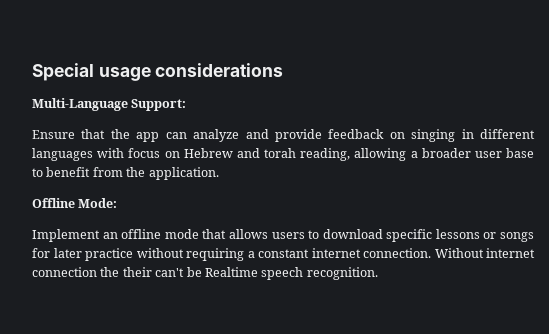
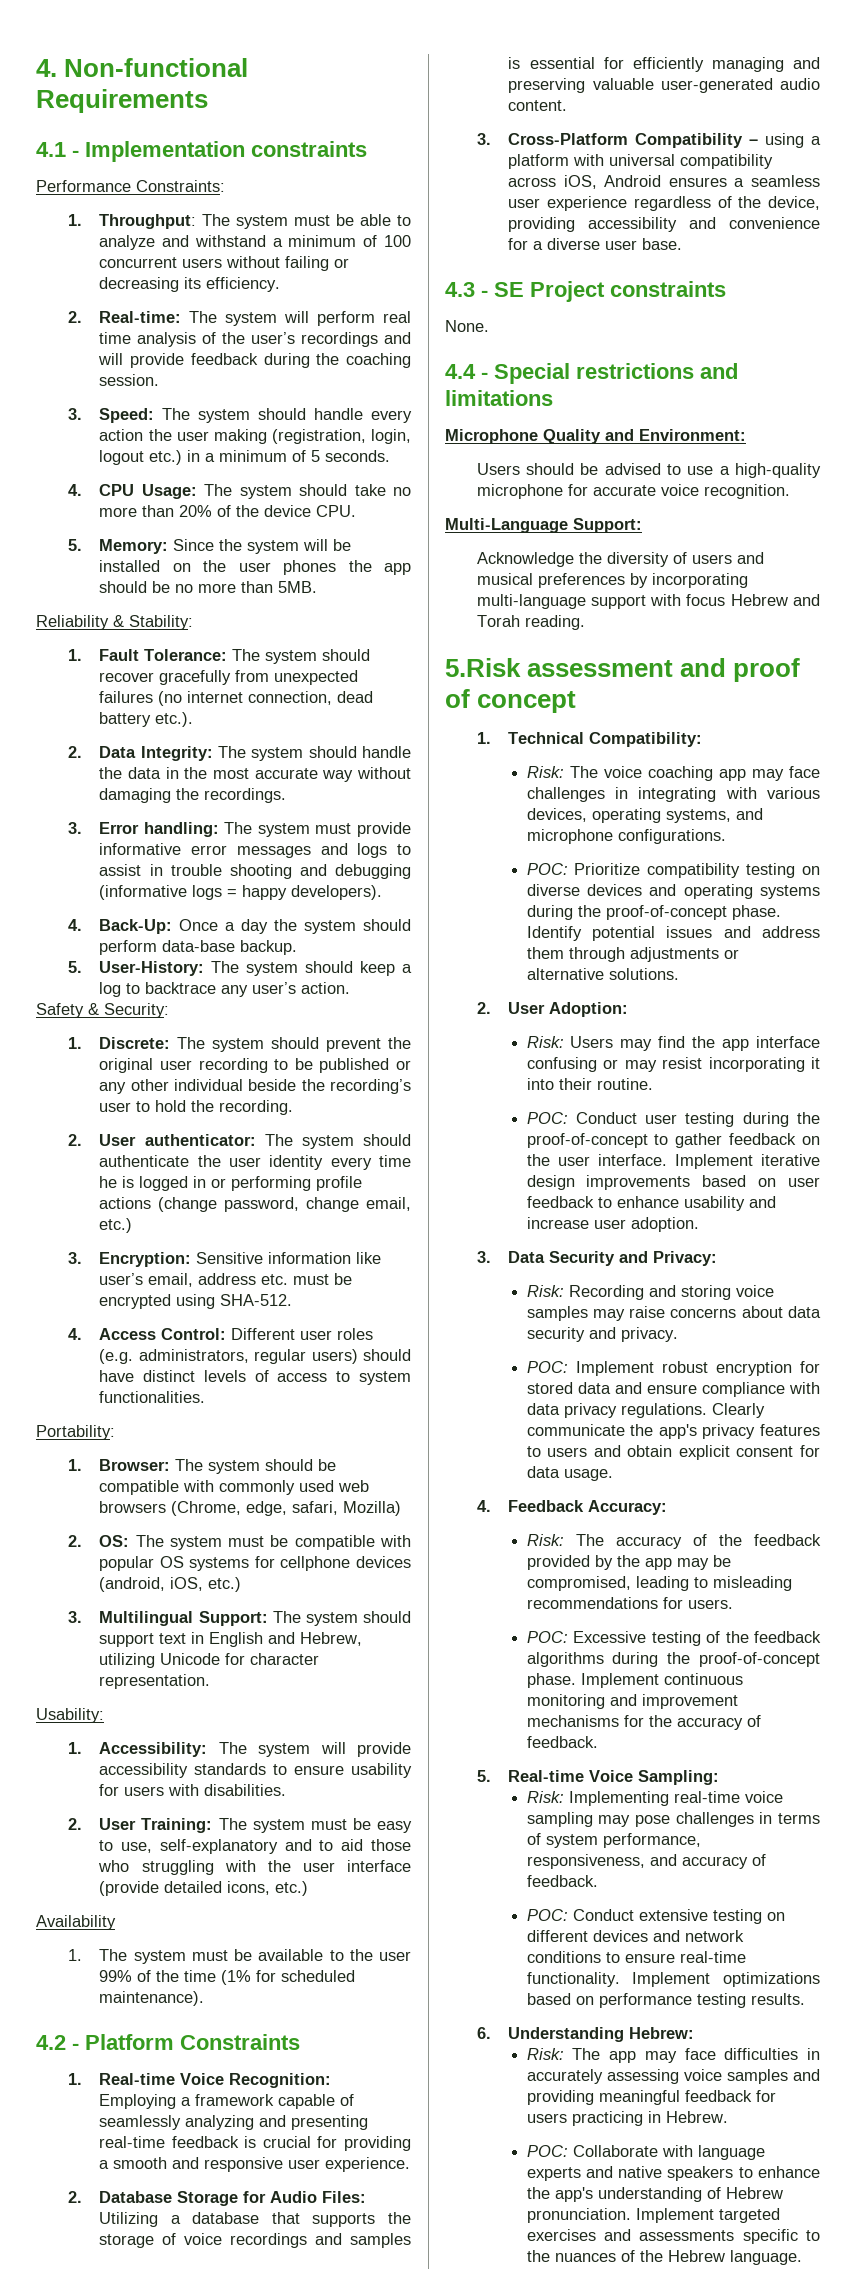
[32,63,284,81] [32,98,187,111] [32,129,535,142] [32,148,535,161] [32,167,219,180] [32,198,118,208] [32,229,534,242] [32,248,535,261] [32,267,378,280] Special usage considerations // Multi-Language Support: // Ensure that the app can analyze and provide feedback on singing in different languages with focus on Hebrew and torah reading, allowing a broader user base to benefit from the application. // Offline Mode: // Implement an offline mode that allows users to download specific lessons or songs for later practice without requiring a constant internet connection. Without internet connection the their can't be Realtime speech recognition. -> [36,58,249,77] [36,89,208,113] [36,141,367,162] [36,180,225,192] [67,214,412,229] [99,235,411,250] [99,256,350,271] [99,277,281,292] [67,311,411,326] [99,332,411,347] [98,353,411,368] [99,374,160,386] [67,408,412,423] [99,429,411,444] [99,450,391,465] [67,484,411,499] [99,505,357,517] [67,539,352,554] [99,560,411,575] [99,581,318,593] [36,615,193,630] [67,649,371,664] [99,670,359,685] [99,691,374,706] [99,712,194,727] [67,746,411,761] [99,767,411,782] [99,788,287,803] [67,822,411,837] [99,843,411,858] [99,864,411,879] [99,885,383,900] [67,919,411,934] [99,940,298,955] [67,961,412,976] [99,982,351,997] [36,1003,169,1018] [67,1037,411,1052] [99,1058,411,1073] [99,1079,411,1094] [99,1100,294,1115] [67,1134,411,1149] [99,1155,412,1170] [99,1176,363,1191] [99,1197,411,1212] [99,1218,133,1233] [67,1252,382,1267] [99,1273,353,1287] [99,1294,293,1309] [67,1328,374,1340] [99,1349,411,1364] [99,1370,411,1385] [99,1391,206,1403] [36,1425,115,1440] [67,1459,337,1474] [99,1480,370,1495] [99,1501,402,1516] [67,1535,411,1550] [99,1556,411,1571] [99,1577,242,1592] [67,1611,411,1626] [99,1632,363,1647] [99,1653,320,1668] [99,1674,211,1689] [36,1708,104,1723] [67,1742,411,1757] [99,1763,412,1778] [99,1784,287,1796] [67,1818,412,1833] [99,1839,411,1854] [98,1860,411,1875] [99,1881,309,1896] [36,1915,116,1930] [67,1949,411,1964] [99,1970,356,1985] [99,1991,205,2006] [36,2034,300,2050] [67,2073,332,2088] [99,2094,355,2109] [99,2115,369,2130] [99,2136,411,2151] [99,2157,411,2172] [67,2191,367,2206] [99,2212,411,2227] [99,2233,411,2248] [508,57,820,72] [508,78,820,93] [508,100,568,111] [476,133,821,148] [508,154,774,169] [508,175,820,189] [508,196,820,211] [508,217,820,232] [508,238,683,250] [445,281,726,302] [445,320,489,332] [445,363,738,384] [445,390,553,406] [445,429,746,444] [476,463,821,478] [476,484,790,499] [445,518,642,533] [476,552,764,567] [476,573,748,588] [476,594,820,609] [476,615,585,630] [445,658,801,682] [445,689,577,713] [476,732,703,747] [526,766,820,781] [526,787,820,802] [526,808,763,823] [526,829,726,844] [526,863,821,878] [526,884,820,899] [526,905,781,920] [526,926,820,941] [526,947,739,962] [526,968,679,980] [476,1002,629,1017] [526,1036,820,1051] [526,1057,820,1072] [526,1078,653,1090] [526,1112,820,1127] [526,1133,820,1148] [526,1154,820,1169] [526,1175,820,1190] [526,1196,776,1211] [526,1217,699,1232] [476,1251,718,1266] [526,1285,774,1300] [526,1306,821,1321] [526,1327,678,1342] [526,1361,821,1376] [526,1382,820,1397] [526,1403,765,1418] [526,1424,820,1439] [526,1445,820,1460] [526,1466,613,1481] [476,1500,668,1515] [526,1534,821,1549] [526,1555,731,1570] [526,1576,792,1591] [526,1597,733,1609] [526,1631,821,1646] [526,1652,820,1667] [526,1673,743,1688] [526,1694,738,1709] [526,1715,761,1730] [526,1736,598,1748] [476,1770,720,1785] [526,1791,783,1806] [526,1812,820,1827] [526,1833,701,1848] [526,1854,766,1869] [526,1875,598,1887] [526,1909,785,1924] [526,1930,744,1942] [526,1951,746,1963] [526,1972,820,1987] [526,1993,805,2008] [476,2027,695,2042] [526,2048,820,2063] [526,2069,820,2084] [526,2090,776,2105] [526,2111,728,2126] [526,2145,765,2160] [526,2166,820,2181] [526,2187,783,2202] [526,2208,780,2223] [526,2229,820,2244] [526,2250,802,2265] 4. Non-functional Requirements // 4.1 - Implementation constraints // Performance Constraints: // 1. Throughput: The system must be able to analyze and withstand a minimum of 100 concurrent users without failing or decreasing its efficiency. // 2. Real-time: The system will perform real time analysis of the user’s recordings and will provide feedback during the coaching session. // 3. Speed: The system should handle every action the user making (registration, login, logout etc.) in a minimum of 5 seconds. // 4. CPU Usage: The system should take no more than 20% of the device CPU. // 5. Memory: Since the system will be installed on the user phones the app should be no more than 5MB. // Reliability & Stability: // 1. Fault Tolerance: The system should recover gracefully from unexpected failures (no internet connection, dead battery etc.). // 2. Data Integrity: The system should handle the data in the most accurate way without damaging the recordings. // 3. Error handling: The system must provide informative error messages and logs to assist in trouble shooting and debugging (informative logs = happy developers). // 4. Back-Up: Once a day the system should perform data-base backup. // 5. User-History: The system should keep a log to backtrace any user’s action. // Safety & Security: // 1. Discrete: The system should prevent the original user recording to be published or any other individual beside the recording’s user to hold the recording. // 2. User authenticator: The system should authenticate the user identity every time he is logged in or performing profile actions (change password, change email, etc.) // 3. Encryption: Sensitive information like user’s email, address etc. must be encrypted using SHA-512. // 4. Access Control: Different user roles (e.g. administrators, regular users) should have distinct levels of access to system functionalities. // Portability: // 1. Browser: The system should be compatible with commonly used web browsers (Chrome, edge, safari, Mozilla) // 2. OS: The system must be compatible with popular OS systems for cellphone devices (android, iOS, etc.) // 3. Multilingual Support: The system should support text in English and Hebrew, utilizing Unicode for character representation. // Usability: // 1. Accessibility: The system will provide accessibility standards to ensure usability for users with disabilities. // 2. User Training: The system must be easy to use, self-explanatory and to aid those who struggling with the user interface (provide detailed icons, etc.) // Availability // 1. The system must be available to the user 99% of the time (1% for scheduled maintenance). // 4.2 - Platform Constraints // 1. Real-time Voice Recognition: Employing a framework capable of seamlessly analyzing and presenting real-time feedback is crucial for providing a smooth and responsive user experience. // 2. Database Storage for Audio Files: Utilizing a database that supports the storage of voice recordings and samples is essential for efficiently managing and preserving valuable user-generated audio content. // 3. Cross-Platform Compatibility – using a platform with universal compatibility across iOS, Android ensures a seamless user experience regardless of the device, providing accessibility and convenience for a diverse user base. // 4.3 - SE Project constraints // None. // 4.4 - Special restrictions and limitations // Microphone Quality and Environment: // Users should be advised to use a high-quality microphone for accurate voice recognition. // Multi-Language Support: // Acknowledge the diversity of users and musical preferences by incorporating multi-language support with focus Hebrew and Torah reading. // 5.Risk assessment and proof of concept // 1. Technical Compatibility: // Risk: The voice coaching app may face challenges in integrating with various devices, operating systems, and microphone configurations. // POC: Prioritize compatibility testing on diverse devices and operating systems during the proof-of-concept phase. Identify potential issues and address them through adjustments or alternative solutions. // 2. User Adoption: // Risk: Users may find the app interface confusing or may resist incorporating it into their routine. // POC: Conduct user testing during the proof-of-concept to gather feedback on the user interface. Implement iterative design improvements based on user feedback to enhance usability and increase user adoption. // 3. Data Security and Privacy: // Risk: Recording and storing voice samples may raise concerns about data security and privacy. // POC: Implement robust encryption for stored data and ensure compliance with data privacy regulations. Clearly communicate the app's privacy features to users and obtain explicit consent for data usage. // 4. Feedback Accuracy: // Risk: The accuracy of the feedback provided by the app may be compromised, leading to misleading recommendations for users. // POC: Excessive testing of the feedback algorithms during the proof-of-concept phase. Implement continuous monitoring and improvement mechanisms for the accuracy of feedback. // 5. Real-time Voice Sampling: // Risk: Implementing real-time voice sampling may pose challenges in terms of system performance, responsiveness, and accuracy of feedback. // POC: Conduct extensive testing on different devices and network conditions to ensure real-time functionality. Implement optimizations based on performance testing results. // 6. Understanding Hebrew: // Risk: The app may face difficulties in accurately assessing voice samples and providing meaningful feedback for users practicing in Hebrew. // POC: Collaborate with language experts and native speakers to enhance the app's understanding of Hebrew pronunciation. Implement targeted exercises and assessments specific to the nuances of the Hebrew language.

